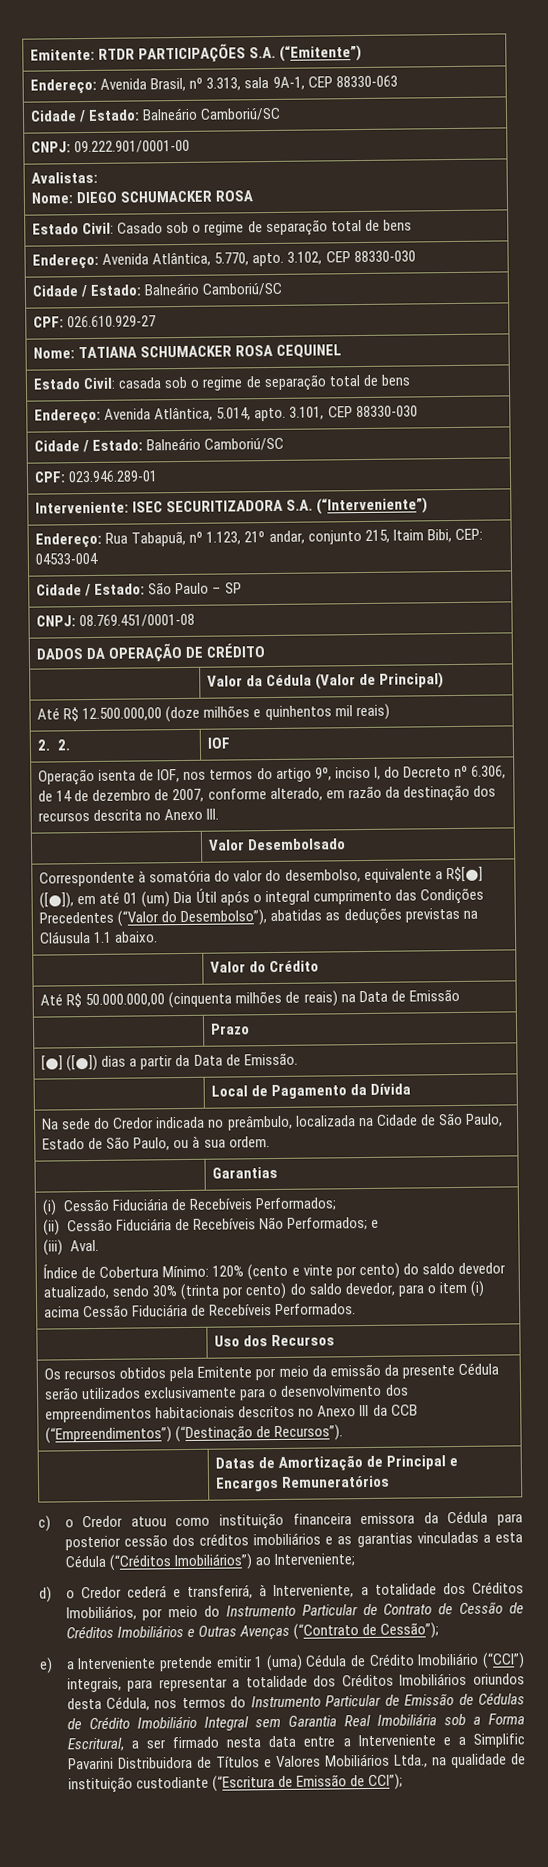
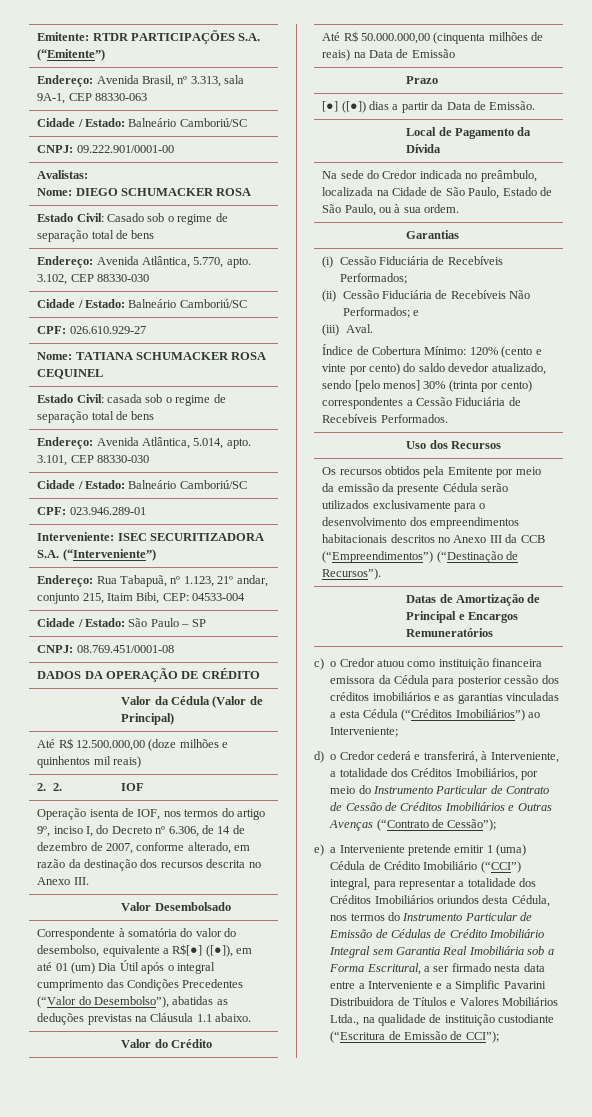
(150, 1291) none -> [354,380,421,392] [pelo menos]
[289,1280,485,1297] [44,1306,81,1318] do saldo devedor, para o item (i) acima -> [322,397,413,409] correspondentes a
[66,1677,122,1693] integrais, -> [330,878,371,890] integral,

